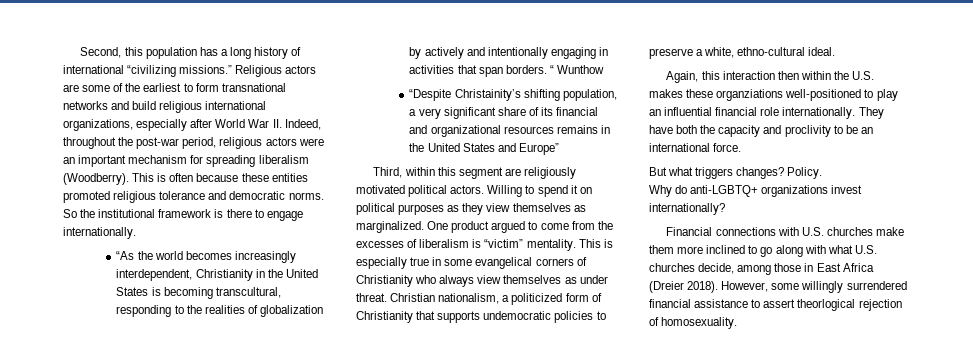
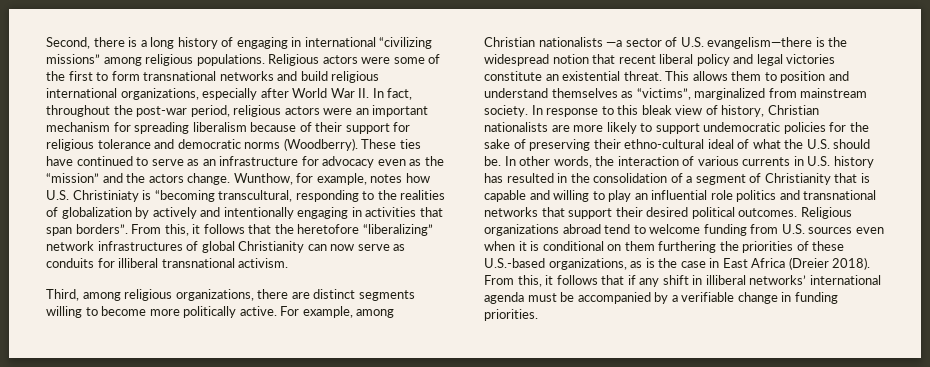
[124,47,218,59] this population has -> [93,37,138,47] there is
[63,65,233,77] international “civilizing missions.” -> [236,37,433,49] [46,54,265,66] engaging in international “civilizing missions” among religious populations.
[63,84,79,92] are -> [361,57,391,64] were
[143,83,182,92] earliest -> [68,71,93,81] first
[284,119,321,130] Indeed, -> [372,88,413,100] In fact,
[63,173,308,185] [63,191,324,203] [63,209,303,221] [63,227,136,239] [116,251,296,263] [116,269,318,281] [116,287,213,299] (Woodberry). This is often because these entities promoted religious tolerance and democratic norms. So the institutional framework is there to engage internationally. // “As the world becomes increasingly interdependent, Christianity in the United States is becoming -> [250,122,411,134] [46,138,421,151] [46,156,444,168] [46,173,430,185] [46,190,215,202] because of their support for religious tolerance and democratic norms (Woodberry). These ties have continued to serve as an infrastructure for advocacy even as the “mission” and the actors change. Wunthow, for example, notes how U.S. Christiniaty is “becoming
[505,65,604,74] [409,89,617,101] [409,107,599,119] [409,125,610,137] [409,143,559,155] [373,167,576,179] [356,185,592,197] [356,203,586,215] [356,221,613,233] [356,239,613,251] [356,257,587,269] [356,275,608,287] [356,293,602,305] [356,311,606,323] [649,47,836,59] [666,71,875,83] [649,89,898,101] [649,107,884,119] [649,125,873,137] [649,143,742,152] [649,167,823,179] [649,185,863,197] [649,203,725,215] [666,227,904,236] [649,245,877,257] [649,263,802,275] borders. “ Wunthow // “Despite Christainity’s shifting population, a very significant share of its financial and organizational resources remains in the United States and Europe” // Third, within this segment are religiously motivated political actors. Willing to spend it on political purposes as they view themselves as marginalized. One product argued to come from the excesses of liberalism is “victim” mentality. This is especially true in some evangelical corners of Christianity who always view themselves as under threat. Christian nationalism, a politicized form of Christianity that supports undemocratic policies to preserve a white, ethno-cultural ideal. // Again, this interaction then within the U.S. makes these organziations well-positioned to play an influential financial role internationally. They have both the capacity and proclivity to be an international force. // But what triggers changes? Policy. // Why do anti-LGBTQ+ organizations invest internationally? // Financial connections with U.S. churches make them more inclined to go along with what U.S. churches decide, among those -> [75,224,433,236] [46,241,406,253] [46,258,289,268] [46,289,415,301] [46,306,395,318] [484,37,848,49] [484,54,836,66] [484,71,849,83] [484,88,868,100] [484,105,819,117] [484,122,869,134] [484,139,871,151] [484,156,874,168] [484,173,870,185] [484,190,877,202] [484,207,852,219] [484,224,884,236] [484,241,845,253] [484,258,706,270] borders”. From this, it follows that the heretofore “liberalizing” network infrastructures of global Christianity can now serve as conduits for illiberal transnational activism. // Third, among religious organizations, there are distinct segments willing to become more politically active. For example, among Christian nationalists —a sector of U.S. evangelism—there is the widespread notion that recent liberal policy and legal victories constitute an existential threat. This allows them to position and understand themselves as “victims”, marginalized from mainstream society. In response to this bleak view of history, Christian nationalists are more likely to support undemocratic policies for the sake of preserving their ethno-cultural ideal of what the U.S. should be. In other words, the interaction of various currents in U.S. history has resulted in the consolidation of a segment of Christianity that is capable and willing to play an influential role politics and transnational networks that support their desired political outcomes. Religious organizations abroad tend to welcome funding from U.S. sources even when it is conditional on them furthering the priorities of these U.S.-based organizations, as is the case
[721,281,907,293] [649,299,902,311] [649,317,738,329] However, some willingly surrendered financial assistance to assert theorlogical rejection of homosexuality. -> [484,275,881,287] [484,292,838,304] [484,309,538,321] From this, it follows that if any shift in illiberal networks’ international agenda must be accompanied by a verifiable change in funding priorities.

